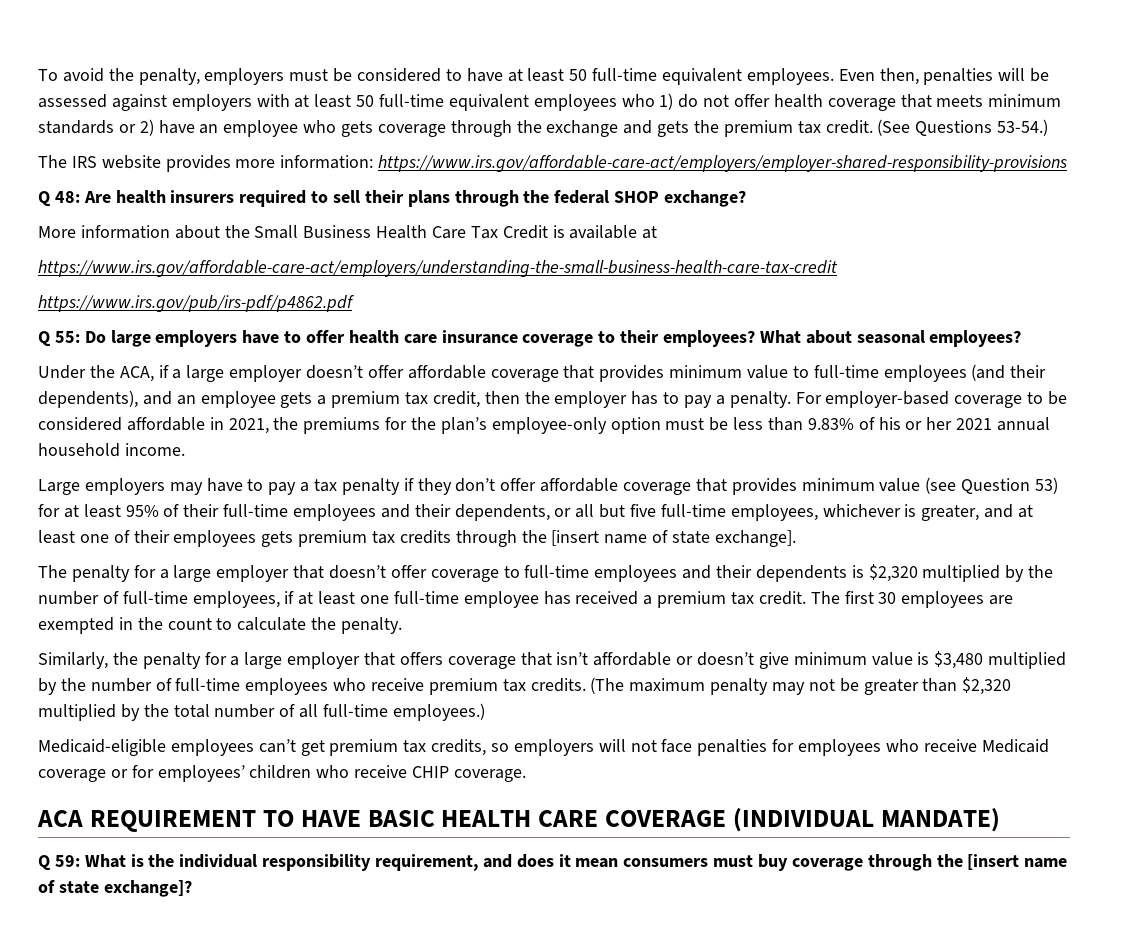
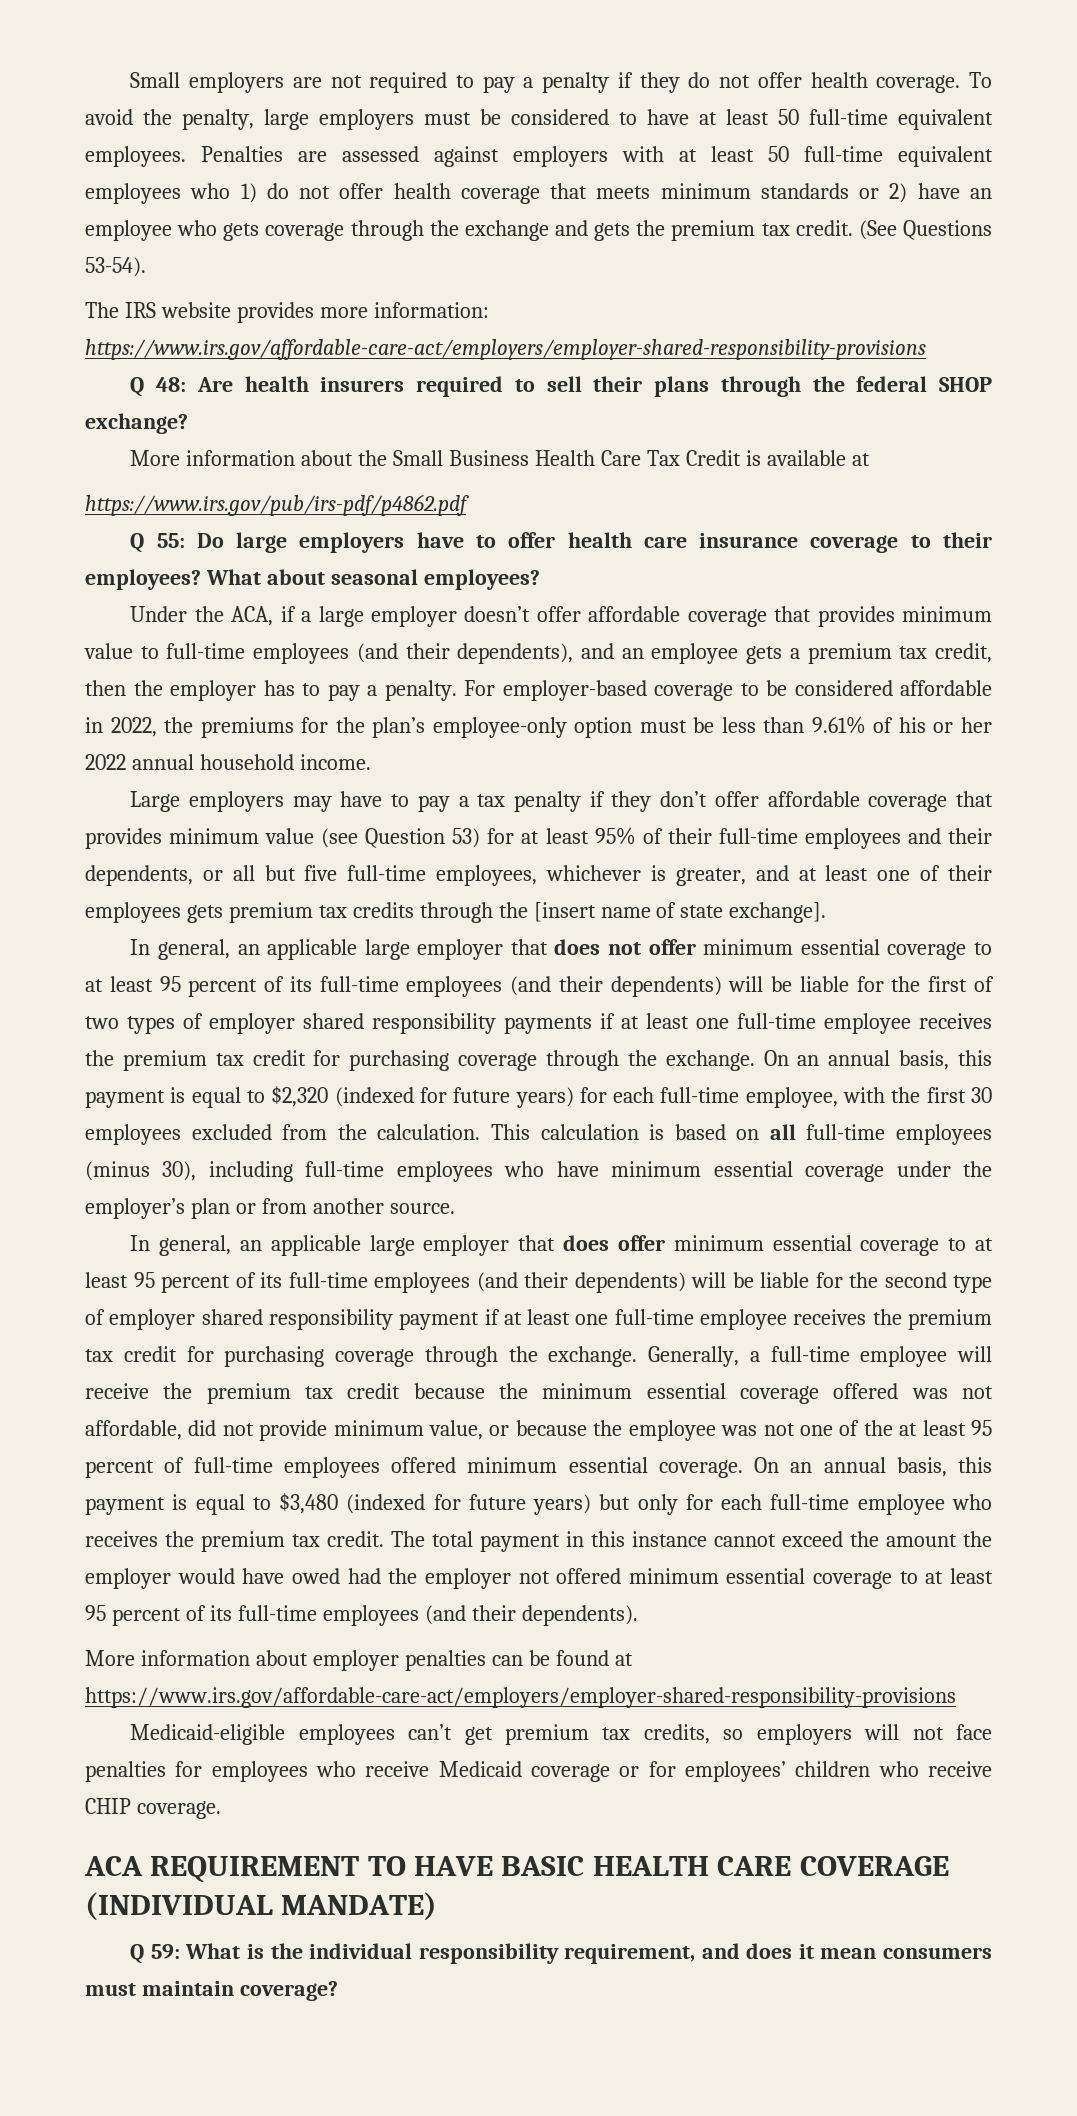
(38, 75) none -> [130,72,961,93] Small employers are not required to pay a penalty if they do not offer health coverage.
(200, 76) none -> [264,109,309,130] large
[838,68,1050,85] Even then, penalties will be -> [201,146,327,162] Penalties are
[997,119,1049,136] 53-54.) -> [85,257,146,277] 53-54).
[38,260,838,277] // https://www.irs.gov/affordable-care-act/employers/understanding-the-small-business-health-care-tax-credit -> (870, 459) none
[228,418,269,434] 2021, -> [110,717,157,737] 2022,
[807,418,854,430] 9.83% -> [811,716,866,734] 9.61%
[956,418,993,430] 2021 -> [85,754,126,770] 2022
[38,564,1054,582] [38,591,1014,608] [38,617,403,634] [38,651,1067,669] [38,677,1012,695] [38,703,485,721] The penalty for a large employer that doesn’t offer coverage to full-time employees and their dependents is $2,320 multiplied by the number of full-time employees, if at least one full-time employee has received a premium tax credit. The first 30 employees are exempted in the count to calculate the penalty. // Similarly, the penalty for a large employer that offers coverage that isn’t affordable or doesn’t give minimum value is $3,480 multiplied by the number of full-time employees who receive premium tax credits. (The maximum penalty may not be greater than $2,320 multiplied by the total number of all full-time employees.) -> [130,939,992,960] [85,976,994,997] [85,1013,992,1034] [85,1050,993,1071] [85,1086,992,1108] [85,1124,993,1145] [85,1161,993,1182] [85,1198,455,1219] [130,1235,994,1256] [85,1272,992,1293] [85,1309,992,1330] [85,1346,992,1367] [85,1383,994,1404] [85,1420,992,1441] [85,1457,992,1478] [85,1493,992,1515] [85,1531,992,1552] [85,1568,993,1589] [85,1605,638,1626] [85,1650,633,1671] [85,1687,956,1708] In general, an applicable large employer that does not offer minimum essential coverage to at least 95 percent of its full-time employees (and their dependents) will be liable for the first of two types of employer shared responsibility payments if at least one full-time employee receives the premium tax credit for purchasing coverage through the exchange. On an annual basis, this payment is equal to $2,320 (indexed for future years) for each full-time employee, with the first 30 employees excluded from the calculation. This calculation is based on all full-time employees (minus 30), including full-time employees who have minimum essential coverage under the employer’s plan or from another source. // In general, an applicable large employer that does offer minimum essential coverage to at least 95 percent of its full-time employees (and their dependents) will be liable for the second type of employer shared responsibility payment if at least one full-time employee receives the premium tax credit for purchasing coverage through the exchange. Generally, a full-time employee will receive the premium tax credit because the minimum essential coverage offered was not affordable, did not provide minimum value, or because the employee was not one of the at least 95 percent of full-time employees offered minimum essential coverage. On an annual basis, this payment is equal to $3,480 (indexed for future years) but only for each full-time employee who receives the premium tax credit. The total payment in this instance cannot exceed the amount the employer would have owed had the employer not offered minimum essential coverage to at least 95 percent of its full-time employees (and their dependents). // More information about employer penalties can be found at https://www.irs.gov/affordable-care-act/employers/employer-shared-responsibility-provisions
[758,854,1068,871] [38,880,192,897] buy coverage through the [insert name of state exchange]? -> [141,1981,338,2001] maintain coverage?

